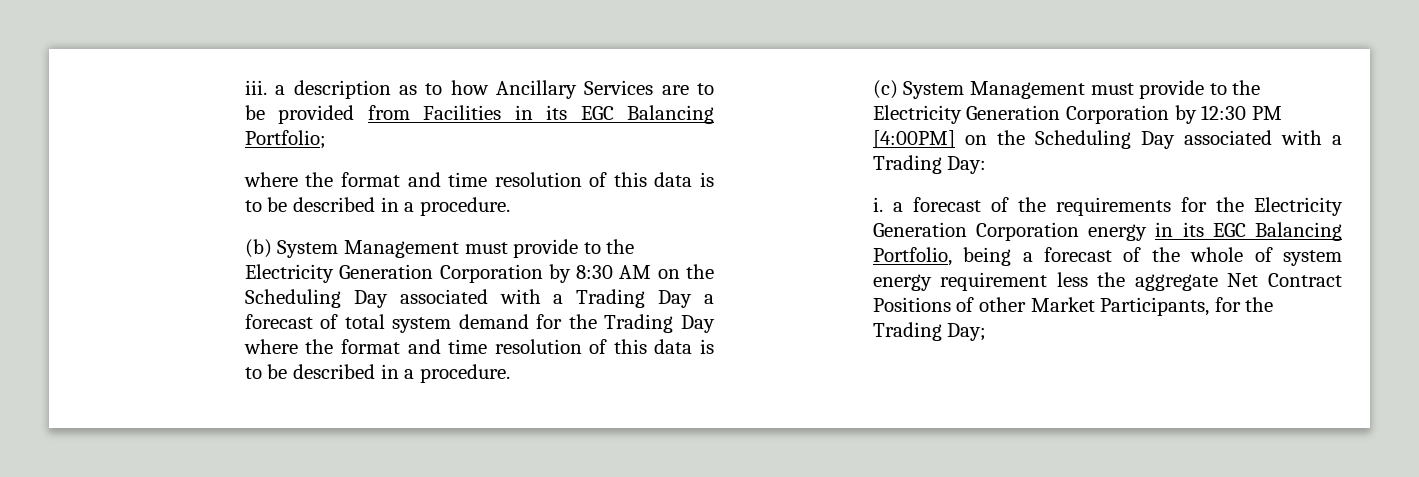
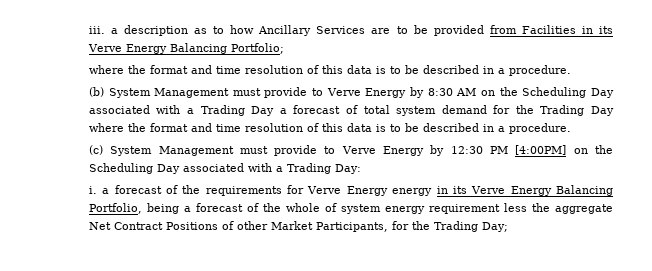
[580,106,614,120] EGC -> [87,44,167,54] Verve Energy
[606,239,635,254] [244,264,543,283] the Electricity Generation Corporation -> [326,88,407,98] Verve Energy
[1232,80,1261,95] [872,105,1169,124] the Electricity Generation Corporation -> [341,146,425,156] Verve Energy
[1215,197,1343,216] [872,222,1080,241] the Electricity Generation Corporation -> [307,186,388,196] Verve Energy
[1212,223,1246,237] EGC -> [471,186,552,196] Verve Energy

